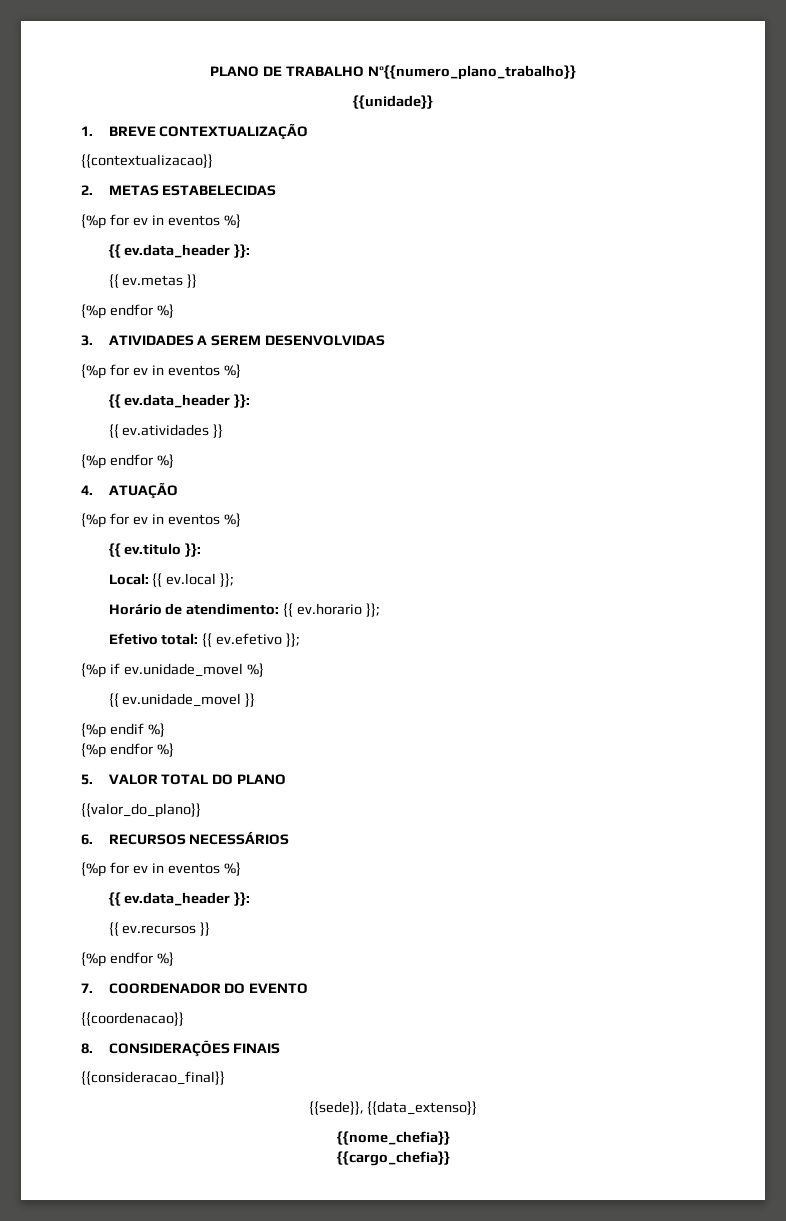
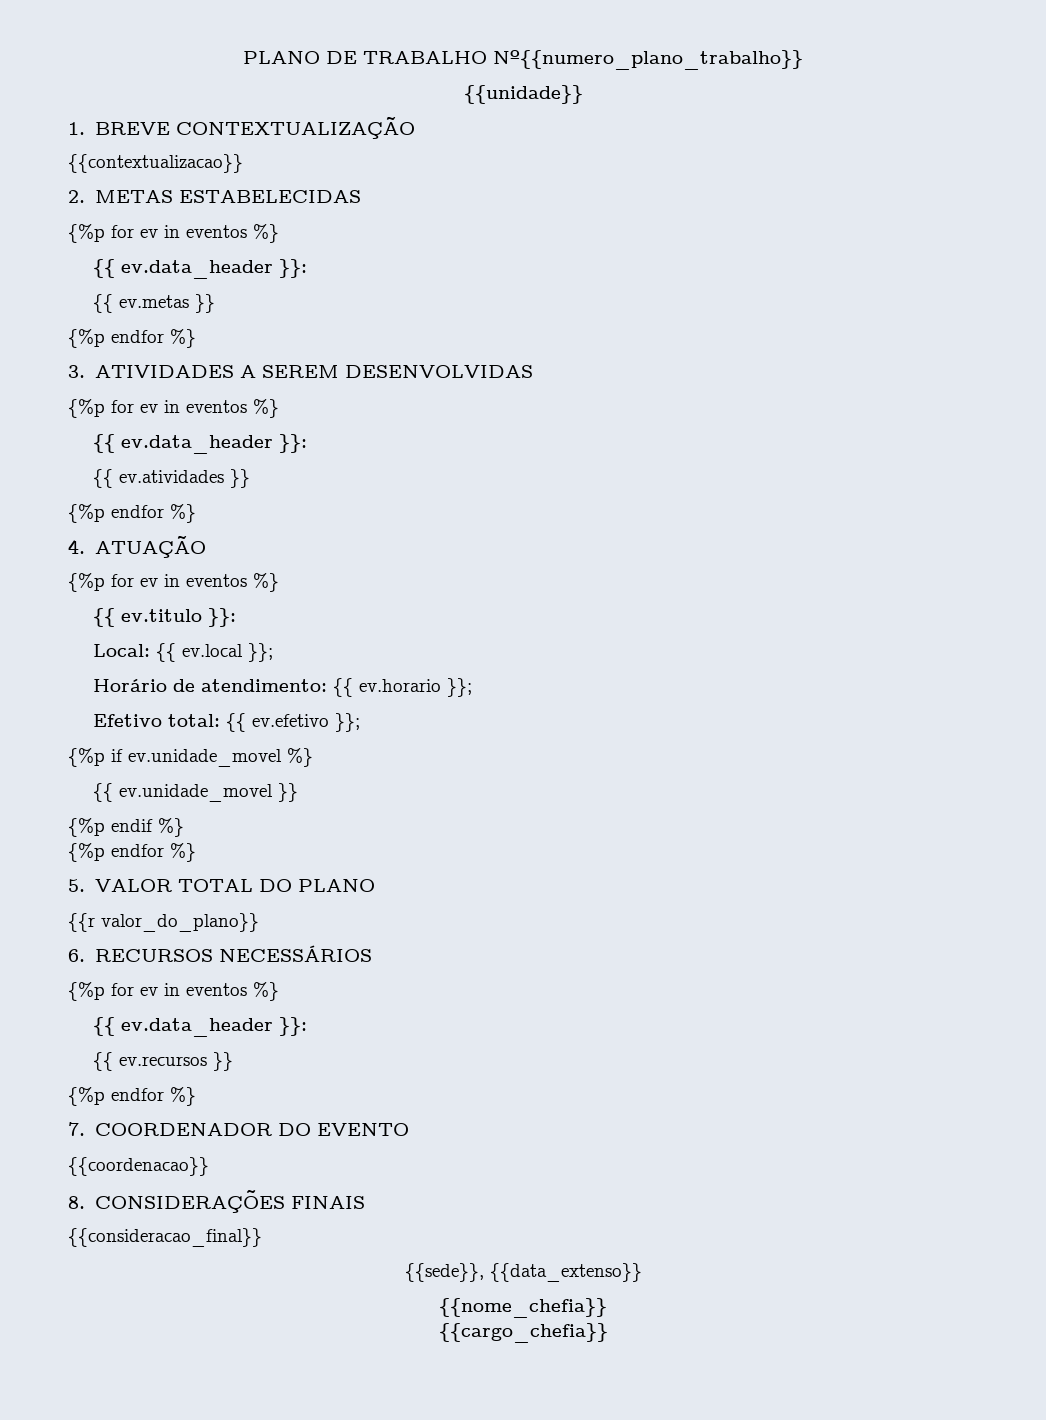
[81,803,201,818] {{valor_do_plano}} -> [68,913,259,932] {{r valor_do_plano}}

